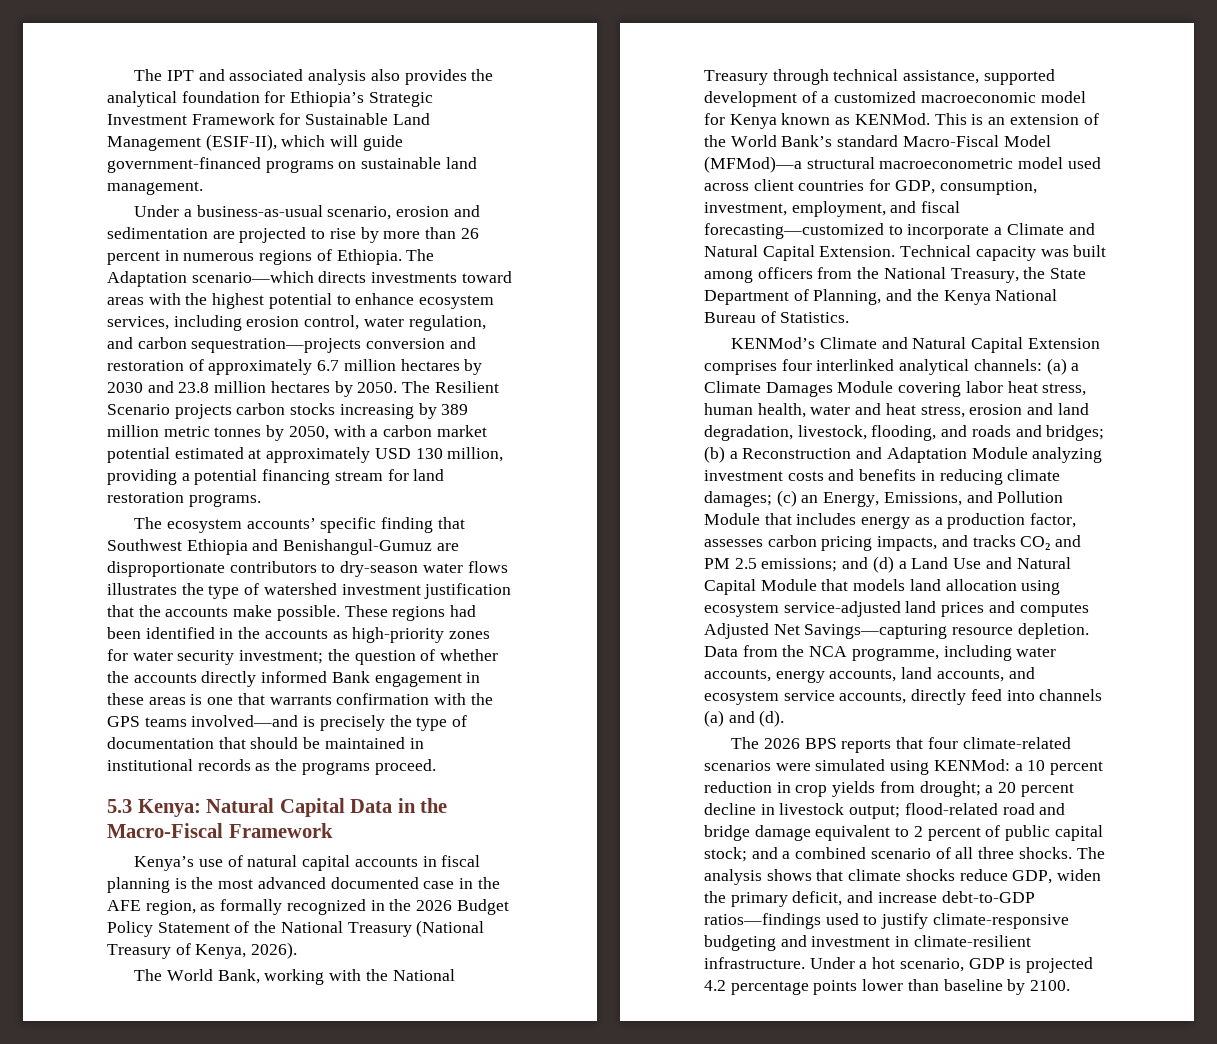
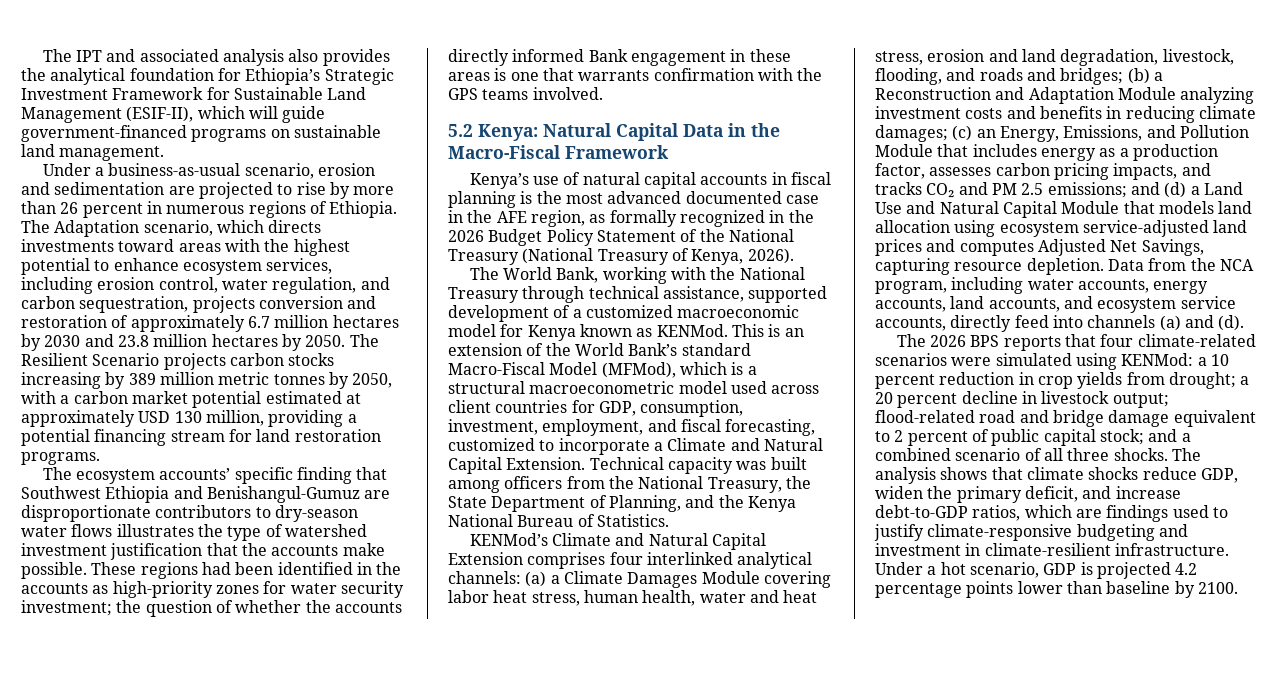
[191,271,314,283] scenario—which -> [143,220,264,236] scenario, which
[191,338,362,353] sequestration—projects -> [79,296,255,313] sequestration, projects
[191,715,468,731] [107,737,424,749] [107,759,436,775] [107,799,132,813] involved—and is precisely the type of documentation that should be maintained in institutional records as the programs proceed. // 5.3 -> [532,87,603,100] [448,124,473,137] involved. // 5.2
[704,156,802,173] (MFMod)—a -> [601,362,757,378] (MFMod), which is a
[704,223,884,239] forecasting—customized -> [725,419,816,436] [448,438,535,451] forecasting, customized
[804,624,948,639] Savings—capturing -> [1141,239,1204,256] [875,258,950,275] Savings, capturing
[851,648,939,661] programme, -> [875,281,947,294] program,
[704,913,821,929] ratios—findings -> [972,505,1169,522] ratios, which are findings

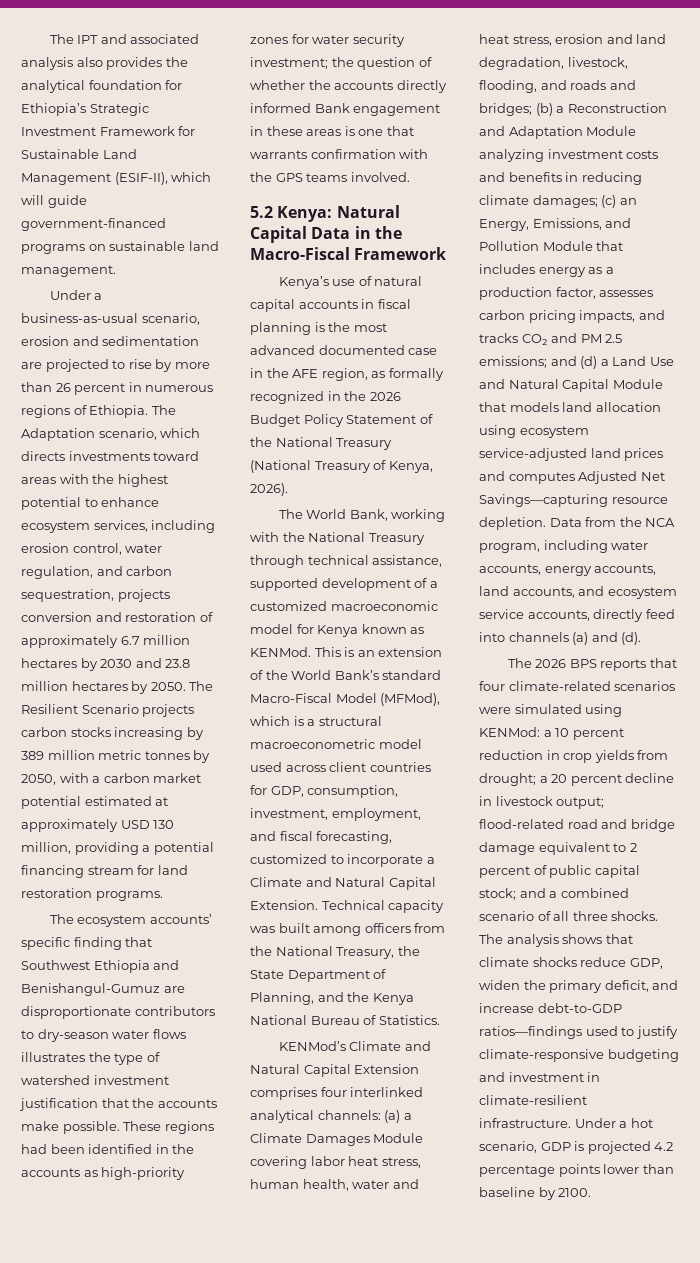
[1141,239,1204,256] [875,258,950,275] Savings, capturing -> [479,494,608,507] Savings—capturing
[972,505,1169,522] ratios, which are findings -> [479,1026,582,1039] ratios—findings

